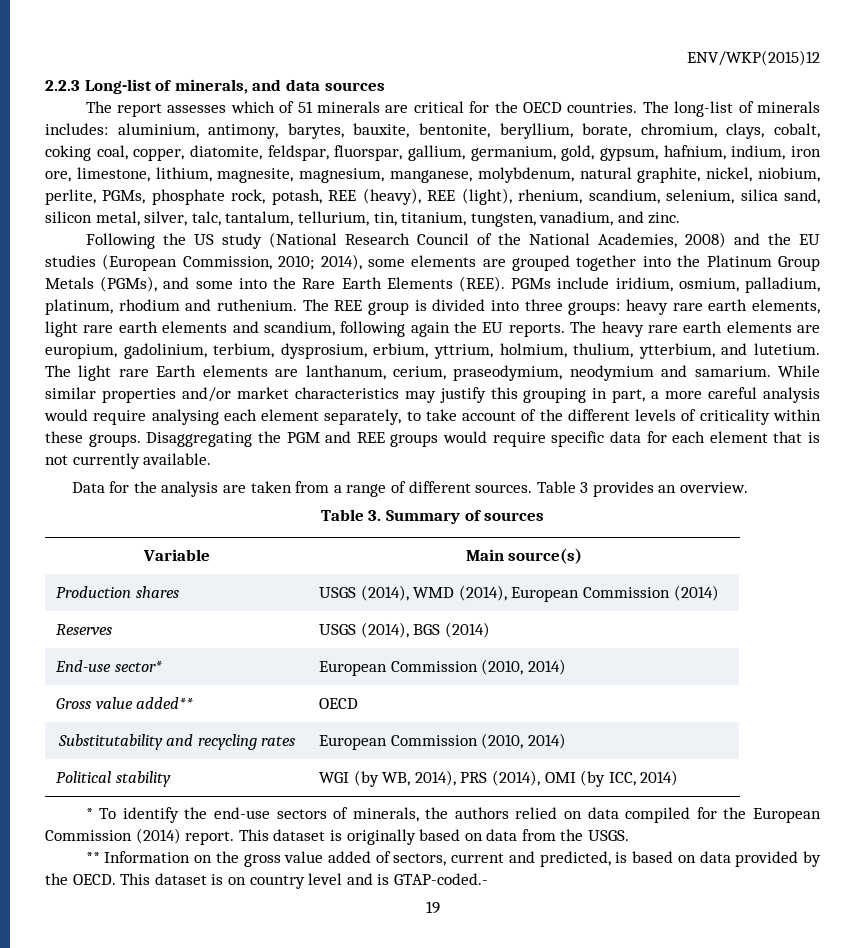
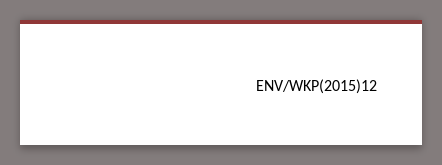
[45,79,385,94] [85,101,821,117] [45,123,820,139] [45,145,821,161] [45,167,820,183] [45,188,820,205] [45,211,681,227] [85,232,820,249] [45,254,820,271] [45,276,820,293] [45,299,820,315] [45,321,820,337] [45,343,821,359] [45,365,820,381] [45,387,821,403] [44,409,821,425] [45,431,820,447] [45,453,212,469] [71,481,749,497] [320,509,545,524] [143,549,210,561] [465,548,583,564] [56,586,179,598] [319,585,719,602] [56,624,113,635] [319,622,490,638] [55,660,162,672] [319,659,566,676] [56,697,194,709] [319,698,359,709] [57,734,296,750] [319,733,566,750] [56,771,171,787] [319,770,679,787] [85,807,822,823] [45,828,630,845] [85,851,821,867] [45,873,488,889] [425,901,440,914] // 2.2.3 Long-list of minerals, and data sources // The report assesses which of 51 minerals are critical for the OECD countries. The long-list of minerals includes: aluminium, antimony, barytes, bauxite, bentonite, beryllium, borate, chromium, clays, cobalt, coking coal, copper, diatomite, feldspar, fluorspar, gallium, germanium, gold, gypsum, hafnium, indium, iron ore, limestone, lithium, magnesite, magnesium, manganese, molybdenum, natural graphite, nickel, niobium, perlite, PGMs, phosphate rock, potash, REE (heavy), REE (light), rhenium, scandium, selenium, silica sand, silicon metal, silver, talc, tantalum, tellurium, tin, titanium, tungsten, vanadium, and zinc. // Following the US study (National Research Council of the National Academies, 2008) and the EU studies (European Commission, 2010; 2014), some elements are grouped together into the Platinum Group Metals (PGMs), and some into the Rare Earth Elements (REE). PGMs include iridium, osmium, palladium, platinum, rhodium and ruthenium. The REE group is divided into three groups: heavy rare earth elements, light rare earth elements and scandium, following again the EU reports. The heavy rare earth elements are europium, gadolinium, terbium, dysprosium, erbium, yttrium, holmium, thulium, ytterbium, and lutetium. The light rare Earth elements are lanthanum, cerium, praseodymium, neodymium and samarium. While similar properties and/or market characteristics may justify this grouping in part, a more careful analysis would require analysing each element separately, to take account of the different levels of criticality within these groups. Disaggregating the PGM and REE groups would require specific data for each element that is not currently available. // Data for the analysis are taken from a range of different sources. Table 3 provides an overview. // Table 3. Summary of sources // Variable | Main source(s) // Production shares | USGS (2014), WMD (2014), European Commission (2014) // Reserves | USGS (2014), BGS (2014) // End-use sector* | European Commission (2010, 2014) // Gross value added** | OECD // Substitutability and recycling rates | European Commission (2010, 2014) // Political stability | WGI (by WB, 2014), PRS (2014), OMI (by ICC, 2014) // * To identify the end-use sectors of minerals, the authors relied on data compiled for the European Commission (2014) report. This dataset is originally based on data from the USGS. // ** Information on the gross value added of sectors, current and predicted, is based on data provided by the OECD. This dataset is on country level and is GTAP-coded.- // 19 -> (377, 86) none

